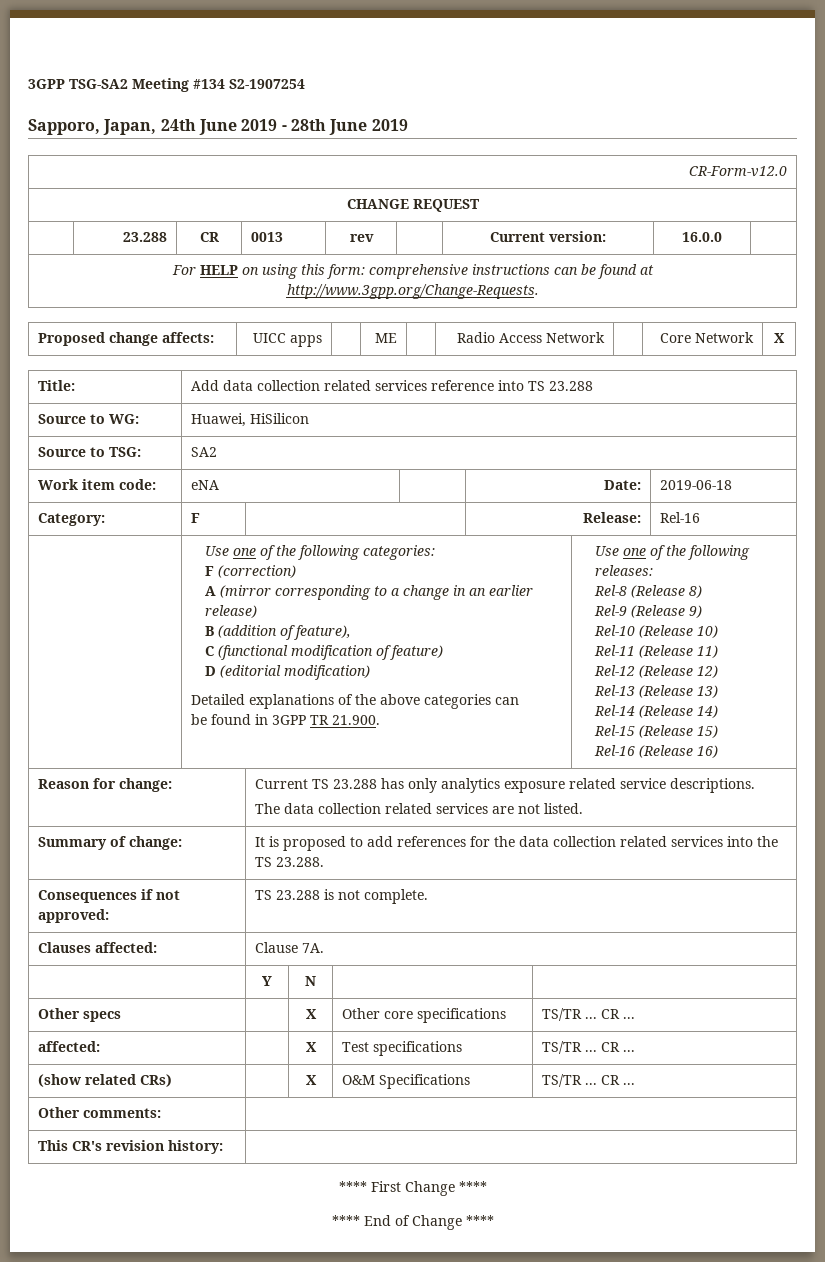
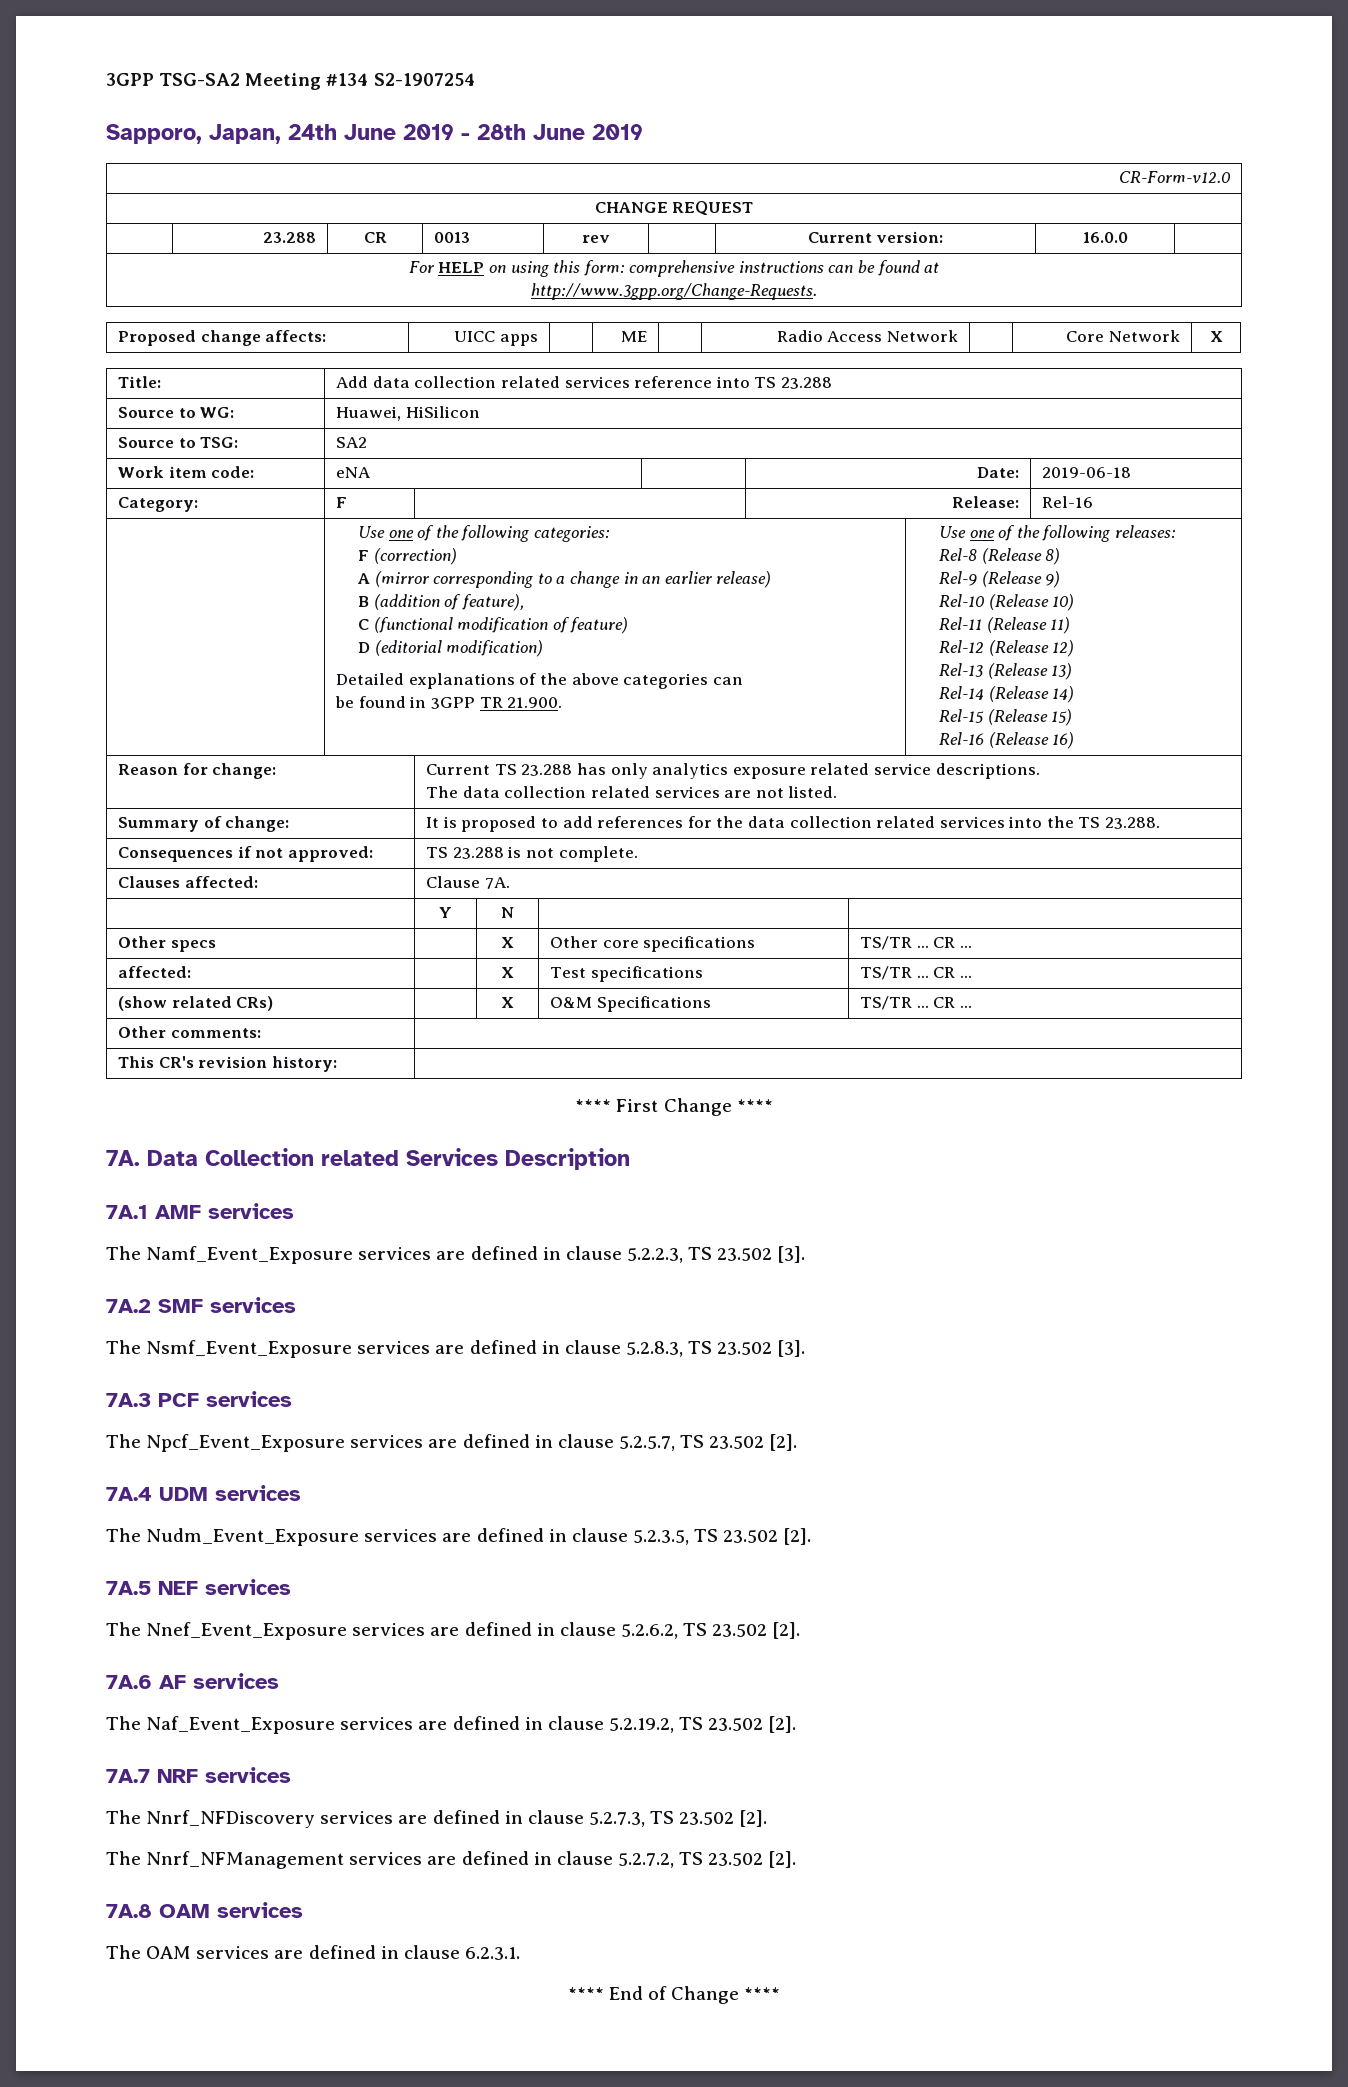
(487, 1186) none -> [106,1148,630,1170] [106,1203,294,1219] [106,1246,806,1264] [106,1297,296,1313] [106,1340,806,1358] [106,1391,292,1407] [106,1434,798,1452] [106,1485,301,1501] [106,1528,812,1546] [106,1579,291,1595] [106,1622,801,1640] [106,1673,279,1689] [106,1716,797,1734] [106,1767,291,1783] [106,1810,768,1828] [106,1851,797,1869] [106,1902,303,1918] [106,1945,520,1960] // 7A. Data Collection related Services Description // 7A.1 AMF services // The Namf_Event_Exposure services are defined in clause 5.2.2.3, TS 23.502 [3]. // 7A.2 SMF services // The Nsmf_Event_Exposure services are defined in clause 5.2.8.3, TS 23.502 [3]. // 7A.3 PCF services // The Npcf_Event_Exposure services are defined in clause 5.2.5.7, TS 23.502 [2]. // 7A.4 UDM services // The Nudm_Event_Exposure services are defined in clause 5.2.3.5, TS 23.502 [2]. // 7A.5 NEF services // The Nnef_Event_Exposure services are defined in clause 5.2.6.2, TS 23.502 [2]. // 7A.6 AF services // The Naf_Event_Exposure services are defined in clause 5.2.19.2, TS 23.502 [2]. // 7A.7 NRF services // The Nnrf_NFDiscovery services are defined in clause 5.2.7.3, TS 23.502 [2]. // The Nnrf_NFManagement services are defined in clause 5.2.7.2, TS 23.502 [2]. // 7A.8 OAM services // The OAM services are defined in clause 6.2.3.1.

